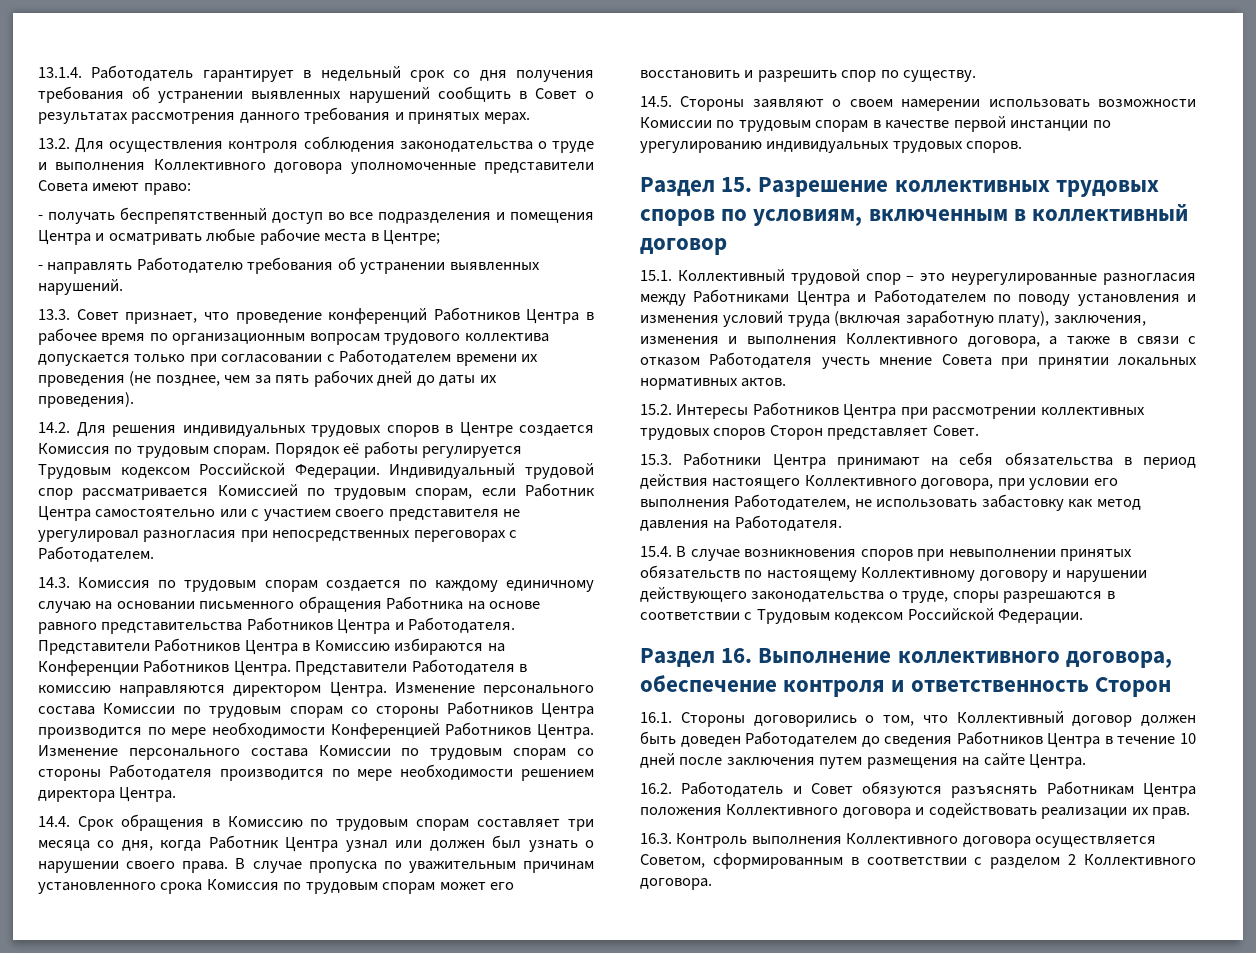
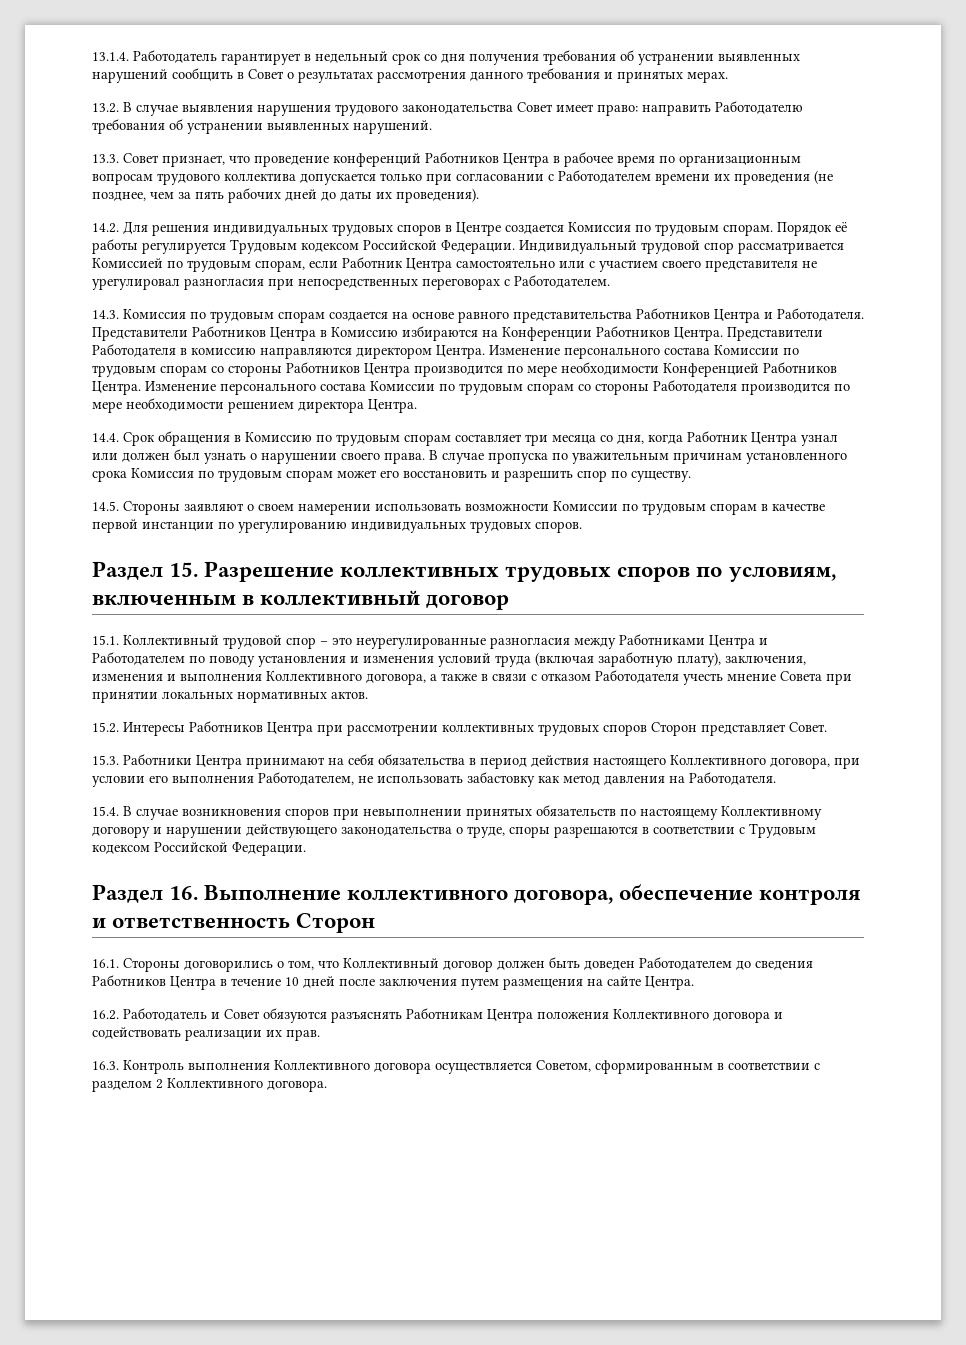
[75,136,594,153] [38,159,594,174] [38,180,191,195] [38,207,594,224] [38,228,441,245] [38,262,133,274] Для осуществления контроля соблюдения законодательства о труде и выполнения Коллективного договора уполномоченные представители Совета имеют право: // - получать беспрепятственный доступ во все подразделения и помещения Центра и осматривать любые рабочие места в Центре; // - направлять -> [123,102,711,116] В случае выявления нарушения трудового законодательства Совет имеет право: направить
[408,580,594,592] [38,596,464,613] по каждому единичному случаю на основании письменного обращения Работника -> (388, 316) none

